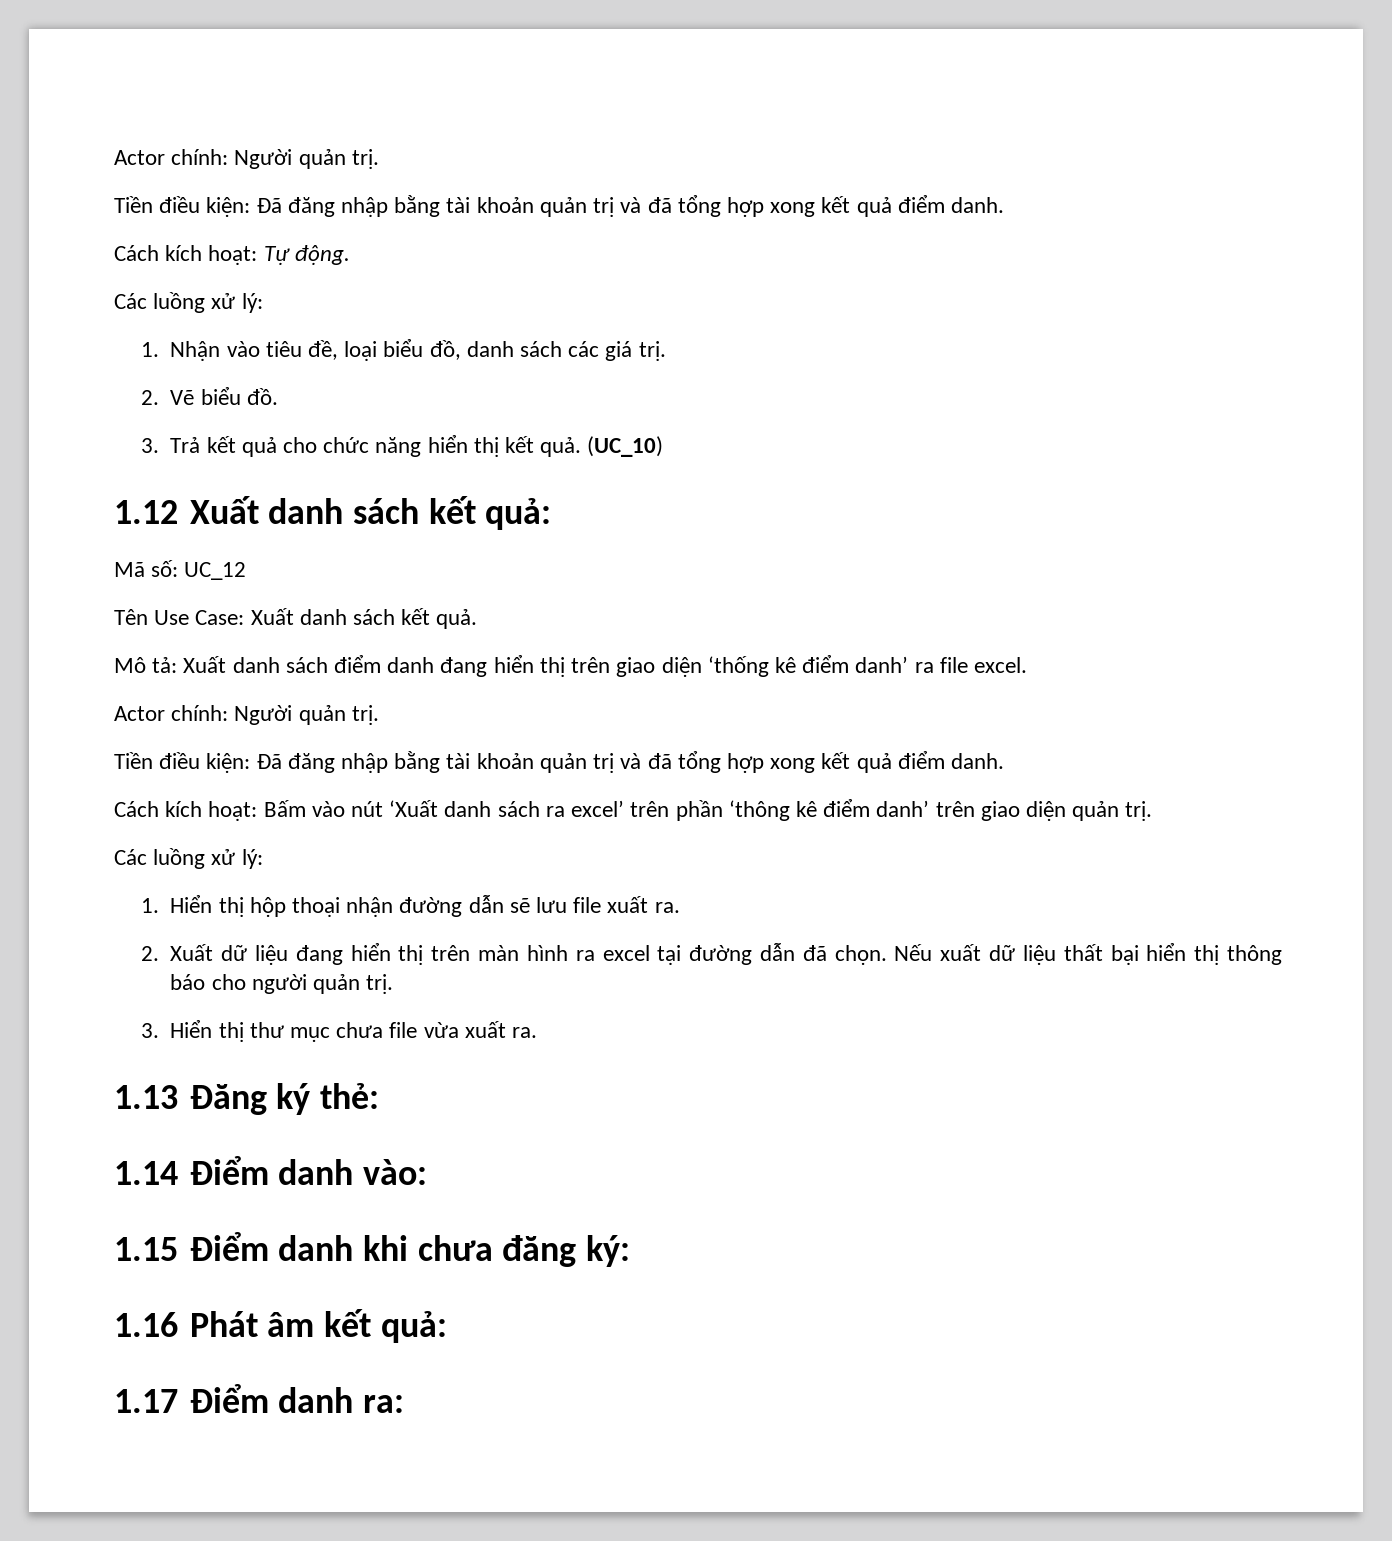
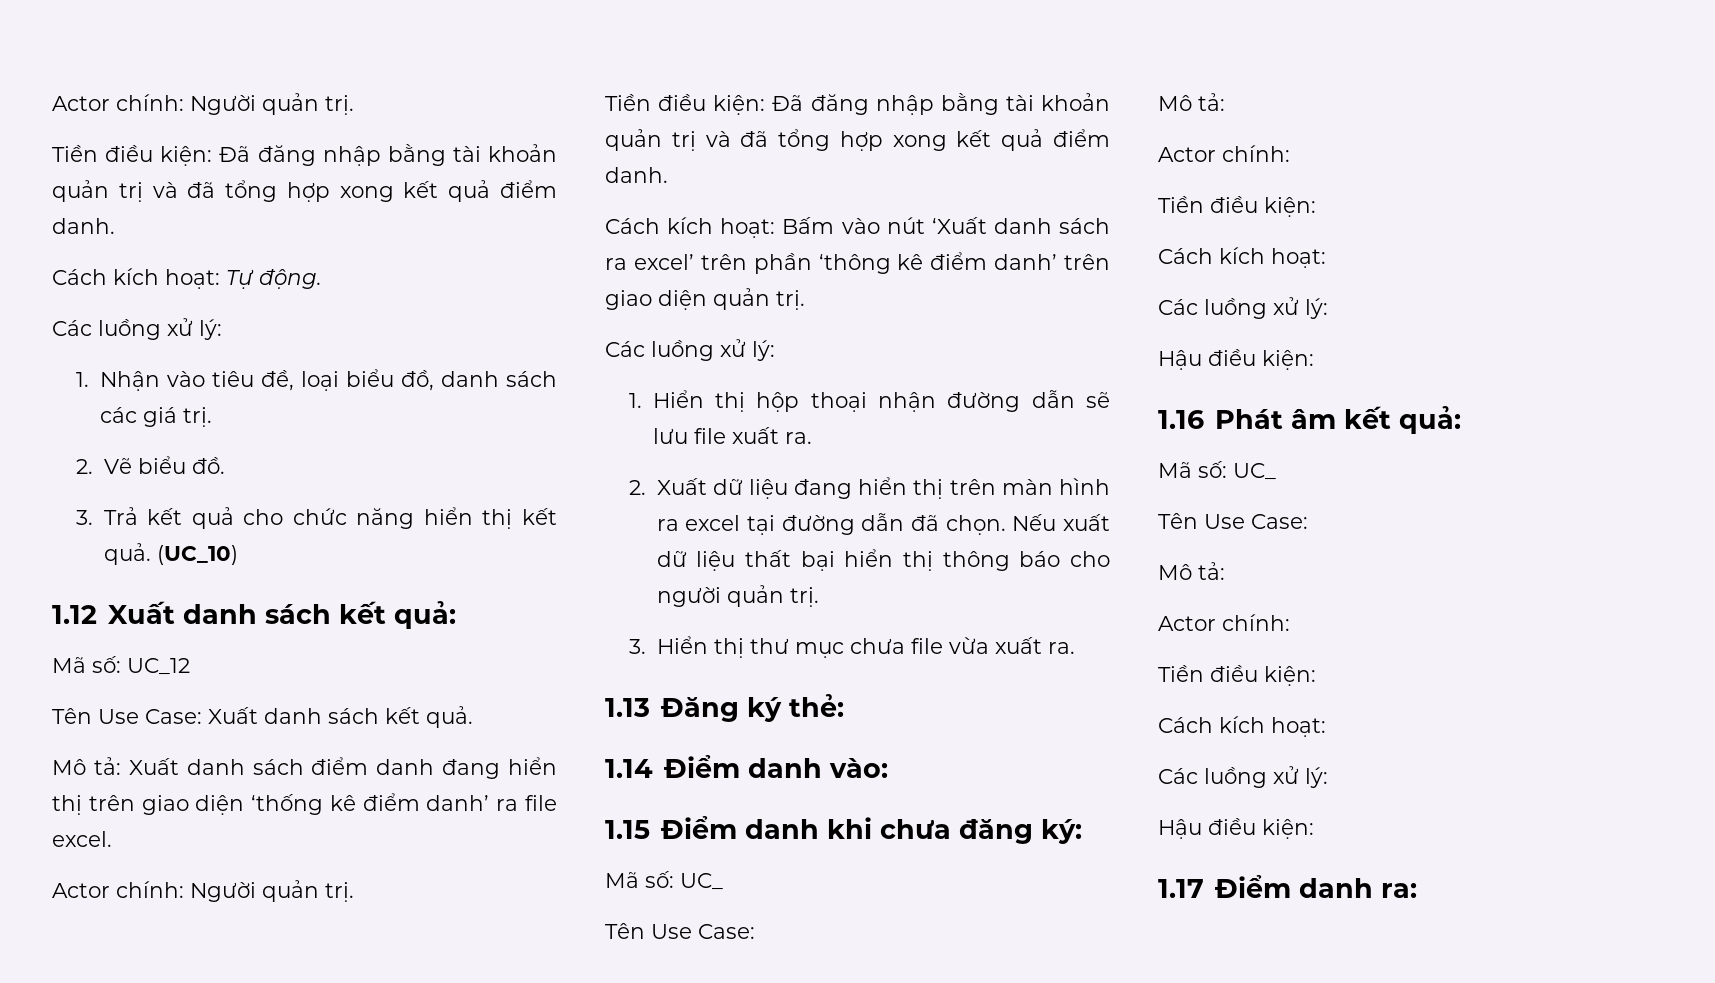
(631, 1251) none -> [605,871,723,890] [605,923,755,939] [1158,93,1225,111] [1158,145,1290,162] [1158,196,1316,217] [1158,247,1326,268] [1158,297,1328,319] [1158,349,1314,370] // Mã số: UC_ // Tên Use Case: // Mô tả: // Actor chính: // Tiền điều kiện: // Cách kích hoạt: // Các luồng xử lý: // Hậu điều kiện:
(447, 1327) none -> [1158,461,1276,480] [1158,513,1308,529] [1158,562,1225,580] [1158,614,1290,631] [1158,665,1316,686] [1158,716,1326,737] [1158,766,1328,788] [1158,818,1314,839] // Mã số: UC_ // Tên Use Case: // Mô tả: // Actor chính: // Tiền điều kiện: // Cách kích hoạt: // Các luồng xử lý: // Hậu điều kiện:

